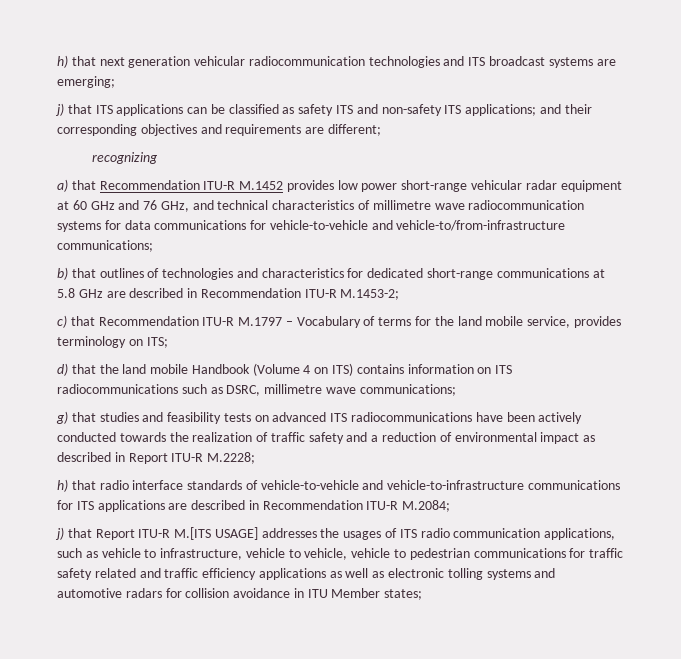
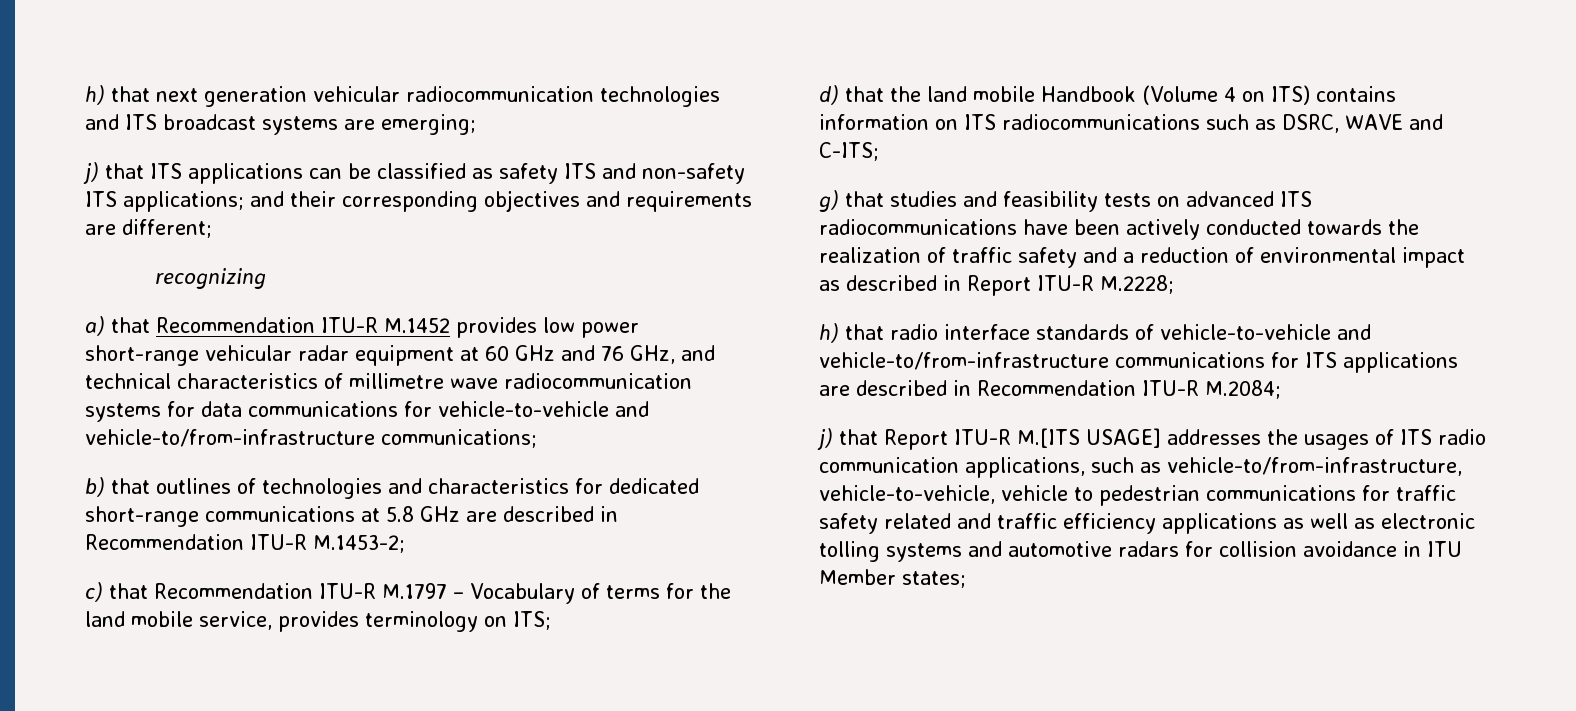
[264,384,456,396] millimetre wave communications; -> [1345,114,1443,130] [819,142,879,161] WAVE and C-ITS;
[387,480,525,490] vehicle-to-infrastructure -> [819,352,1109,370] vehicle-to/from-infrastructure
[101,548,348,560] vehicle to infrastructure, vehicle to vehicle, -> [1167,457,1462,476] [819,485,995,504] vehicle-to/from-infrastructure, vehicle-to-vehicle,

